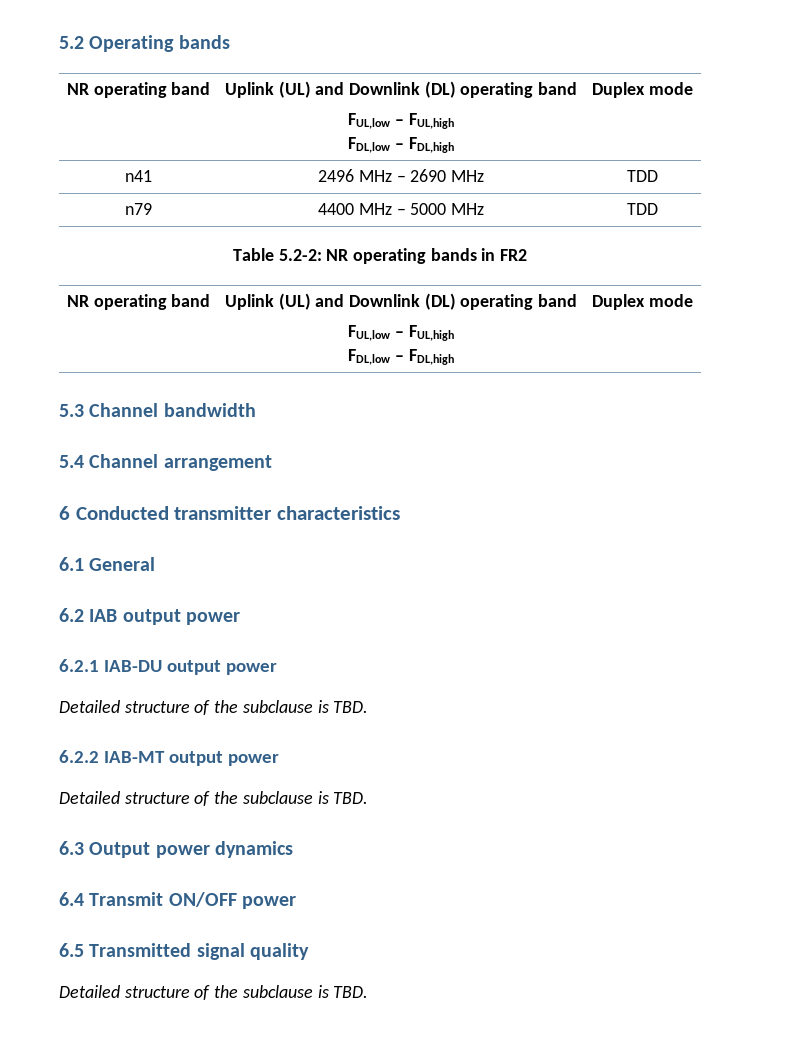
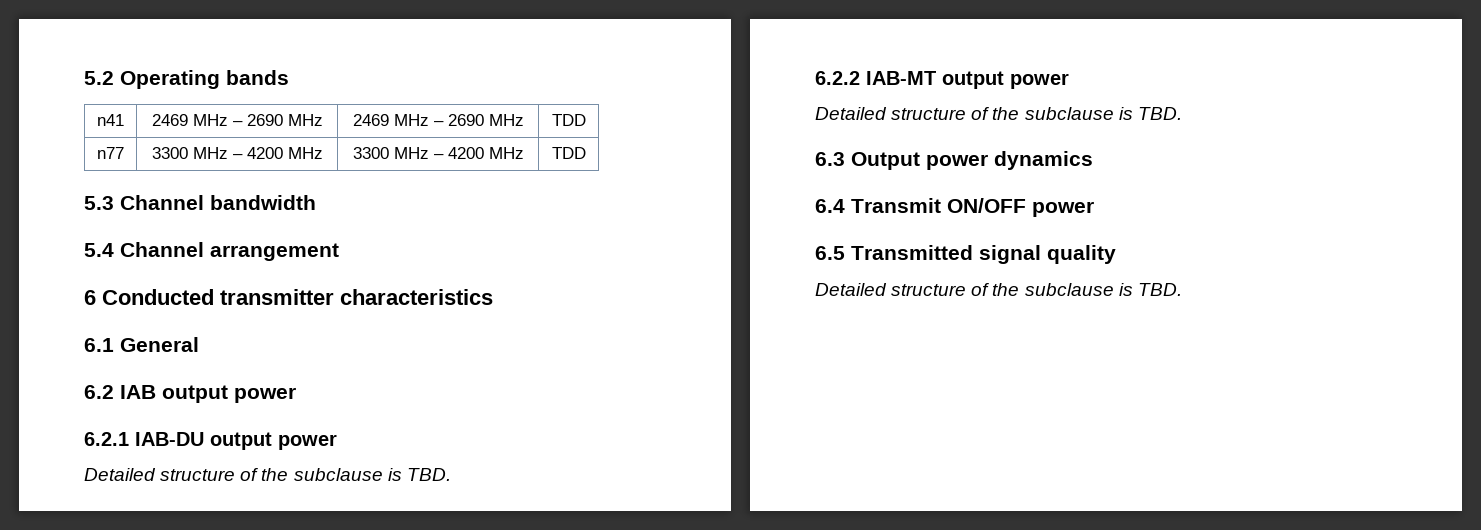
[66,82,211,98] [224,81,578,98] [348,113,454,129] [348,137,454,153] [592,82,693,98] [125,170,152,182] [318,169,355,182] NR operating band | Uplink (UL) and Downlink (DL) operating band // FUL,low – FUL,high // FDL,low – FDL,high | Duplex mode // n41 | 2496 -> [97,114,124,126] [151,114,323,126] [352,114,389,126] n41 | 2469 MHz – 2690 MHz | 2469
[125,203,152,215] [318,203,484,215] [627,203,658,215] [232,248,528,264] [66,294,211,310] [224,293,578,310] [348,325,454,341] [348,349,454,365] [592,294,693,310] n79 | 4400 MHz – 5000 MHz | TDD // Table 5.2-2: NR operating bands in FR2 // NR operating band | Uplink (UL) and Downlink (DL) operating band // FUL,low – FUL,high // FDL,low – FDL,high | Duplex mode -> [97,147,124,159] [151,147,323,159] [352,147,524,159] [551,147,586,159] n77 | 3300 MHz – 4200 MHz | 3300 MHz – 4200 MHz | TDD

